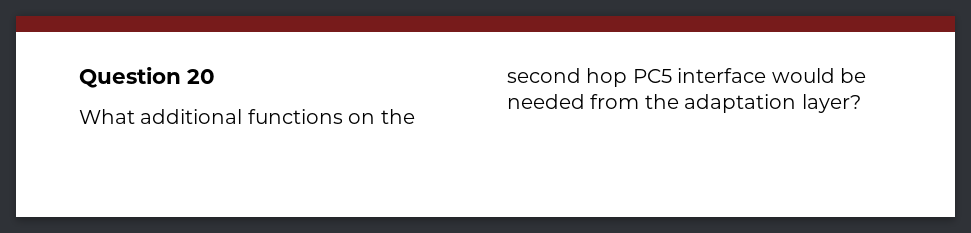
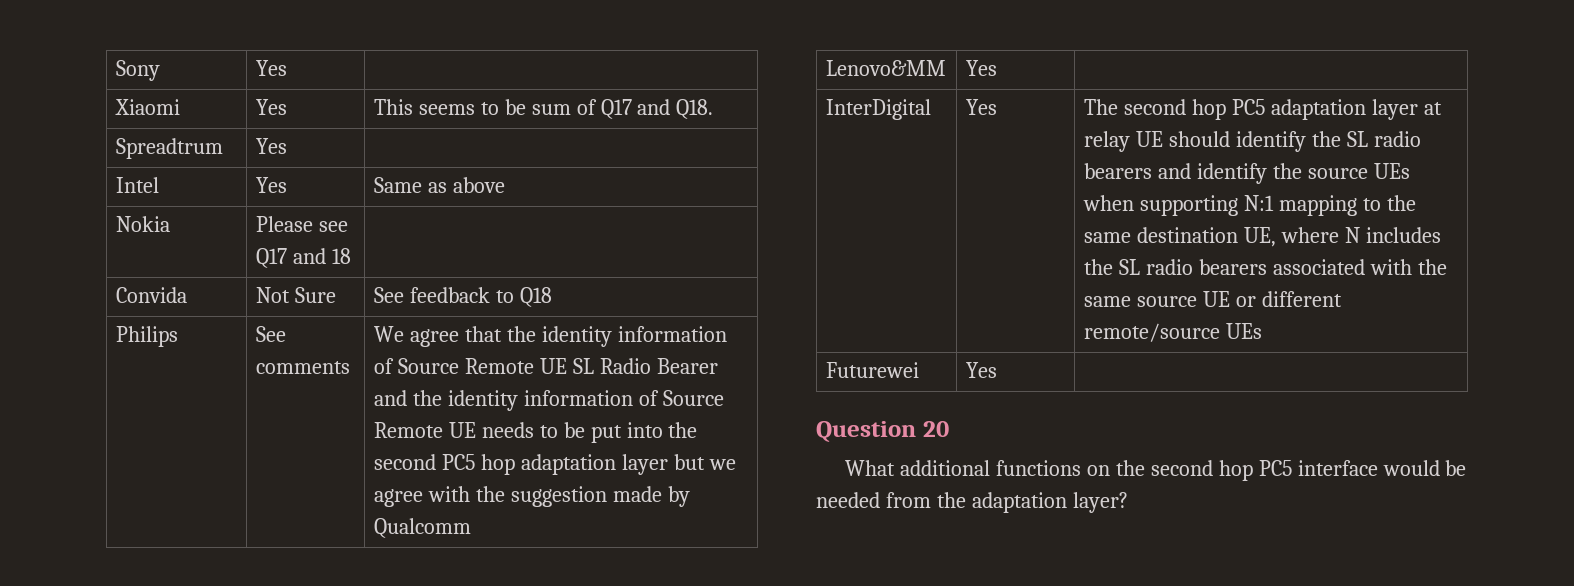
(79, 77) none -> [115,60,160,81] [255,60,287,76] [114,99,180,115] [255,99,287,115] [373,99,714,119] [115,138,223,159] [255,138,287,154] [115,177,159,193] [255,177,287,193] [373,177,505,193] [115,216,170,232] [255,216,348,232] [255,248,351,268] [115,287,187,303] [255,287,336,303] [373,287,552,307] [115,326,178,347] [255,326,286,342] [255,361,350,374] [373,326,727,347] [373,358,718,374] [373,390,724,411] [373,422,698,443] [373,454,736,475] [373,486,690,507] [373,518,471,538] [825,60,946,76] [965,60,997,76] [825,99,931,120] [965,99,997,115] [1083,99,1442,120] [1083,131,1421,152] [1083,163,1410,184] [1082,195,1416,216] [1083,227,1441,247] [1083,259,1447,275] [1083,291,1342,307] [1083,323,1262,342] [825,362,919,378] [965,362,997,378] Sony | Yes | // Xiaomi | Yes | This seems to be sum of Q17 and Q18. // Spreadtrum | Yes | // Intel | Yes | Same as above // Nokia | Please see Q17 and 18 | // Convida | Not Sure | See feedback to Q18 // Philips | See comments | We agree that the identity information of Source Remote UE SL Radio Bearer and the identity information of Source Remote UE needs to be put into the second PC5 hop adaptation layer but we agree with the suggestion made by Qualcomm // Lenovo&MM | Yes | // InterDigital | Yes | The second hop PC5 adaptation layer at relay UE should identify the SL radio bearers and identify the source UEs when supporting N:1 mapping to the same destination UE, where N includes the SL radio bearers associated with the same source UE or different remote/source UEs // Futurewei | Yes | //

